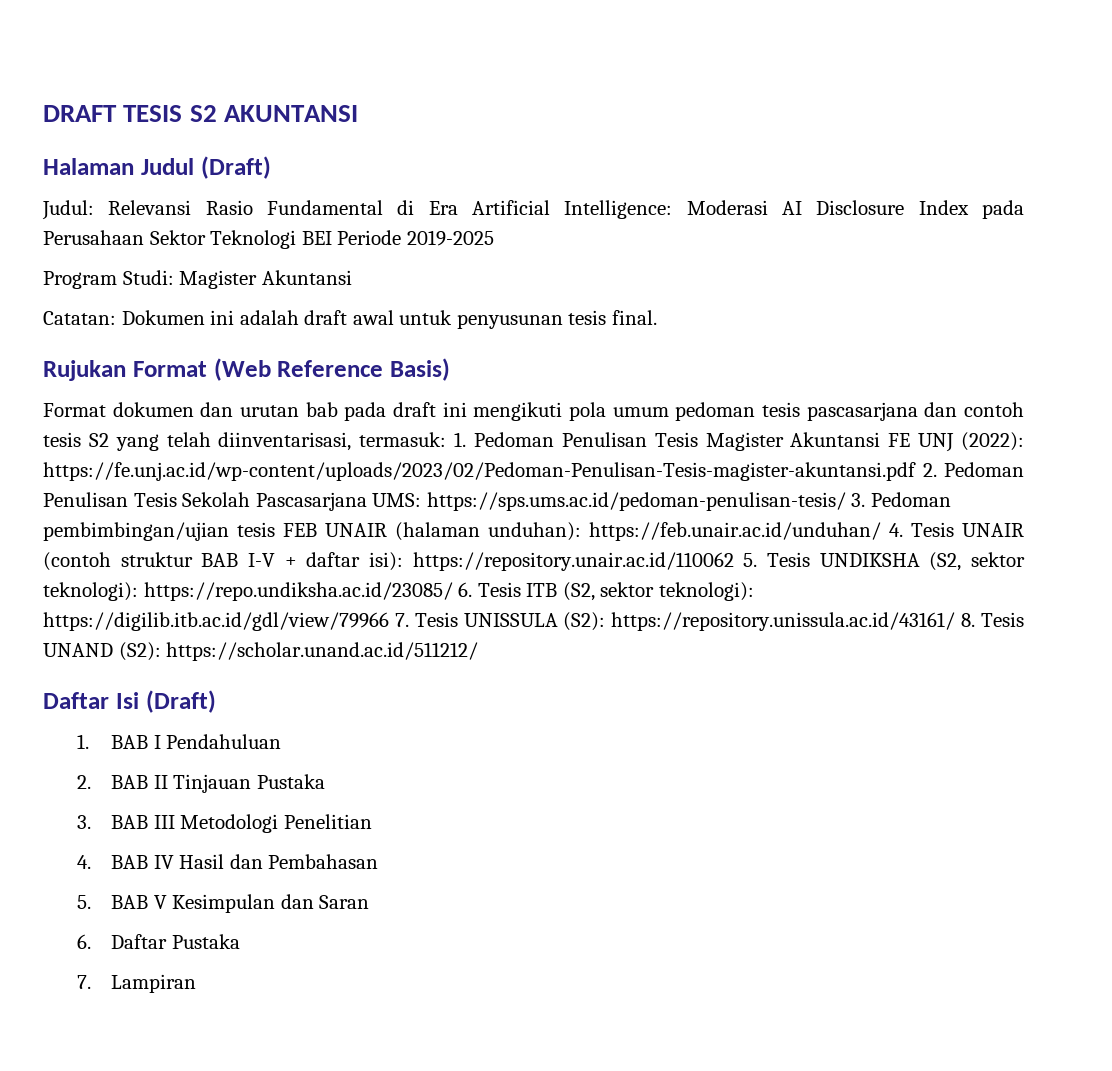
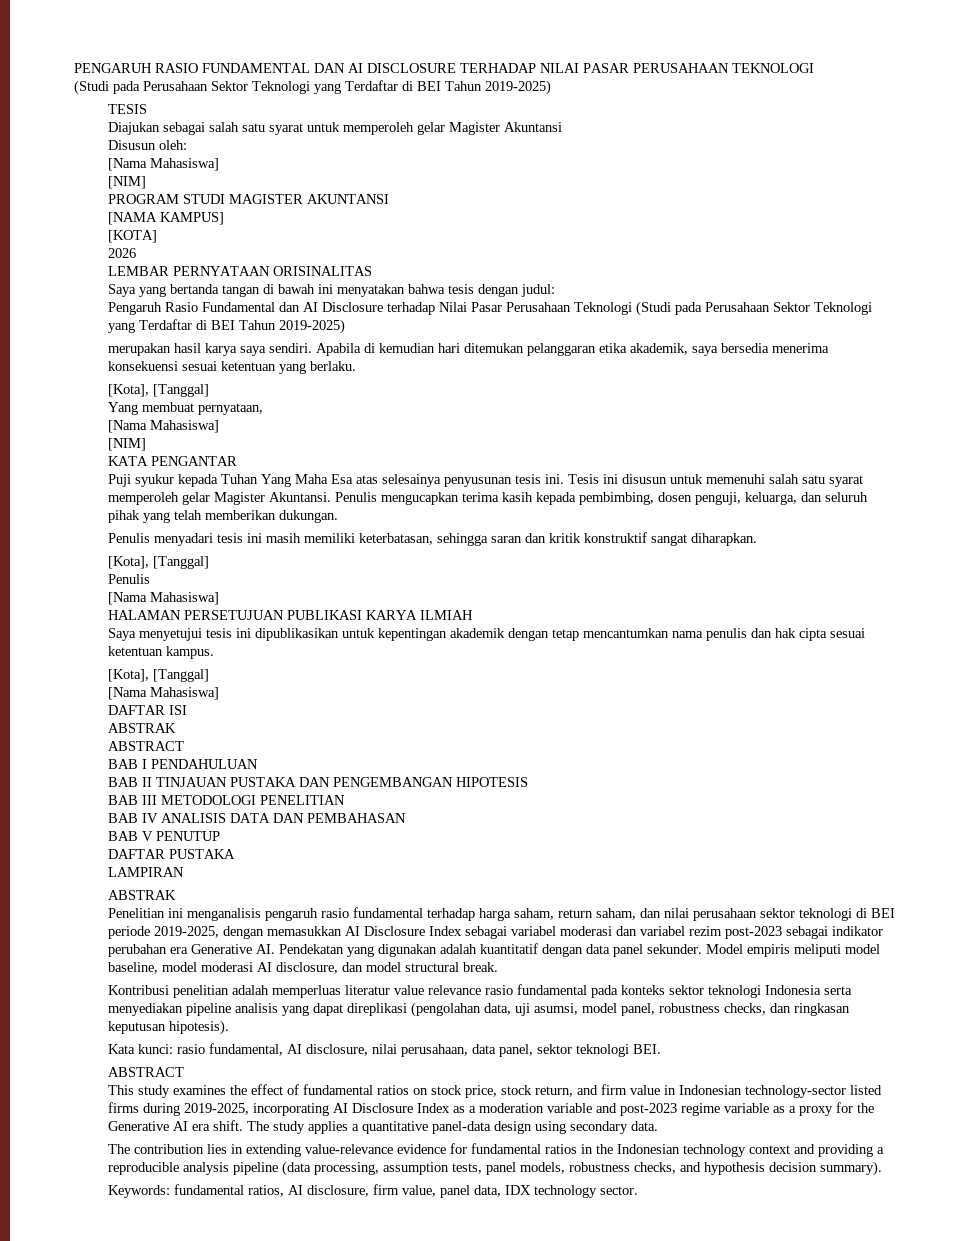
[43,105,358,122] [43,156,271,179] [42,200,1024,220] [43,230,494,249] [43,270,352,289] [43,310,657,329] [43,358,450,381] [43,402,1024,421] [43,432,1024,452] [43,462,1024,481] [43,492,951,511] [43,522,1024,541] [43,552,1025,571] [43,582,754,601] [43,612,1024,631] [43,642,479,661] [43,690,216,713] [77,734,282,749] [77,774,325,793] [77,814,372,833] [77,854,379,869] [77,894,370,913] [77,934,240,949] [77,974,197,993] DRAFT TESIS S2 AKUNTANSI // Halaman Judul (Draft) // Judul: Relevansi Rasio Fundamental di Era Artificial Intelligence: Moderasi AI Disclosure Index pada Perusahaan Sektor Teknologi BEI Periode 2019-2025 // Program Studi: Magister Akuntansi // Catatan: Dokumen ini adalah draft awal untuk penyusunan tesis final. // Rujukan Format (Web Reference Basis) // Format dokumen dan urutan bab pada draft ini mengikuti pola umum pedoman tesis pascasarjana dan contoh tesis S2 yang telah diinventarisasi, termasuk: 1. Pedoman Penulisan Tesis Magister Akuntansi FE UNJ (2022): https://fe.unj.ac.id/wp-content/uploads/2023/02/Pedoman-Penulisan-Tesis-magister-akuntansi.pdf 2. Pedoman Penulisan Tesis Sekolah Pascasarjana UMS: https://sps.ums.ac.id/pedoman-penulisan-tesis/ 3. Pedoman pembimbingan/ujian tesis FEB UNAIR (halaman unduhan): https://feb.unair.ac.id/unduhan/ 4. Tesis UNAIR (contoh struktur BAB I-V + daftar isi): https://repository.unair.ac.id/110062 5. Tesis UNDIKSHA (S2, sektor teknologi): https://repo.undiksha.ac.id/23085/ 6. Tesis ITB (S2, sektor teknologi): https://digilib.itb.ac.id/gdl/view/79966 7. Tesis UNISSULA (S2): https://repository.unissula.ac.id/43161/ 8. Tesis UNAND (S2): https://scholar.unand.ac.id/511212/ // Daftar Isi (Draft) // 1. BAB I Pendahuluan // 2. BAB II Tinjauan Pustaka // 3. BAB III Metodologi Penelitian // 4. BAB IV Hasil dan Pembahasan // 5. BAB V Kesimpulan dan Saran // 6. Daftar Pustaka // 7. Lampiran -> [74,63,814,73] [74,80,551,95] [107,104,147,114] [107,122,562,135] [107,140,187,150] [107,158,219,171] [107,176,146,189] [107,194,389,204] [107,212,224,225] [107,230,157,243] [107,248,136,258] [107,266,372,276] [107,284,555,297] [107,301,872,316] [107,319,345,334] [107,343,829,356] [107,361,356,374] [107,384,209,397] [107,402,263,415] [107,420,219,433] [107,438,146,451] [107,456,237,466] [107,474,863,487] [107,492,868,505] [107,510,338,523] [107,532,757,546] [107,556,209,569] [107,574,150,584] [107,592,219,605] [107,610,473,620] [107,628,865,641] [107,646,214,659] [107,669,209,682] [107,687,219,700] [107,705,187,715] [107,723,176,733] [107,741,184,751] [107,759,258,769] [107,777,528,787] [107,795,345,805] [107,813,406,823] [107,831,220,841] [107,849,235,859] [107,867,184,877] [107,890,176,900] [107,907,895,921] [107,926,883,939] [107,943,880,957] [107,962,498,974] [107,984,852,998] [107,1002,850,1017] [107,1020,229,1035] [107,1043,661,1057] [107,1067,184,1077] [107,1084,882,1098] [107,1102,874,1116] [107,1120,658,1134] [107,1143,884,1157] [107,1161,882,1176] [107,1184,638,1198] PENGARUH RASIO FUNDAMENTAL DAN AI DISCLOSURE TERHADAP NILAI PASAR PERUSAHAAN TEKNOLOGI // (Studi pada Perusahaan Sektor Teknologi yang Terdaftar di BEI Tahun 2019-2025) // TESIS // Diajukan sebagai salah satu syarat untuk memperoleh gelar Magister Akuntansi // Disusun oleh: // [Nama Mahasiswa] // [NIM] // PROGRAM STUDI MAGISTER AKUNTANSI // [NAMA KAMPUS] // [KOTA] // 2026 // LEMBAR PERNYATAAN ORISINALITAS // Saya yang bertanda tangan di bawah ini menyatakan bahwa tesis dengan judul: // Pengaruh Rasio Fundamental dan AI Disclosure terhadap Nilai Pasar Perusahaan Teknologi (Studi pada Perusahaan Sektor Teknologi yang Terdaftar di BEI Tahun 2019-2025) // merupakan hasil karya saya sendiri. Apabila di kemudian hari ditemukan pelanggaran etika akademik, saya bersedia menerima konsekuensi sesuai ketentuan yang berlaku. // [Kota], [Tanggal] // Yang membuat pernyataan, // [Nama Mahasiswa] // [NIM] // KATA PENGANTAR // Puji syukur kepada Tuhan Yang Maha Esa atas selesainya penyusunan tesis ini. Tesis ini disusun untuk memenuhi salah satu syarat memperoleh gelar Magister Akuntansi. Penulis mengucapkan terima kasih kepada pembimbing, dosen penguji, keluarga, dan seluruh pihak yang telah memberikan dukungan. // Penulis menyadari tesis ini masih memiliki keterbatasan, sehingga saran dan kritik konstruktif sangat diharapkan. // [Kota], [Tanggal] // Penulis // [Nama Mahasiswa] // HALAMAN PERSETUJUAN PUBLIKASI KARYA ILMIAH // Saya menyetujui tesis ini dipublikasikan untuk kepentingan akademik dengan tetap mencantumkan nama penulis dan hak cipta sesuai ketentuan kampus. // [Kota], [Tanggal] // [Nama Mahasiswa] // DAFTAR ISI // ABSTRAK // ABSTRACT // BAB I PENDAHULUAN // BAB II TINJAUAN PUSTAKA DAN PENGEMBANGAN HIPOTESIS // BAB III METODOLOGI PENELITIAN // BAB IV ANALISIS DATA DAN PEMBAHASAN // BAB V PENUTUP // DAFTAR PUSTAKA // LAMPIRAN // ABSTRAK // Penelitian ini menganalisis pengaruh rasio fundamental terhadap harga saham, return saham, dan nilai perusahaan sektor teknologi di BEI periode 2019-2025, dengan memasukkan AI Disclosure Index sebagai variabel moderasi dan variabel rezim post-2023 sebagai indikator perubahan era Generative AI. Pendekatan yang digunakan adalah kuantitatif dengan data panel sekunder. Model empiris meliputi model baseline, model moderasi AI disclosure, dan model structural break. // Kontribusi penelitian adalah memperluas literatur value relevance rasio fundamental pada konteks sektor teknologi Indonesia serta menyediakan pipeline analisis yang dapat direplikasi (pengolahan data, uji asumsi, model panel, robustness checks, dan ringkasan keputusan hipotesis). // Kata kunci: rasio fundamental, AI disclosure, nilai perusahaan, data panel, sektor teknologi BEI. // ABSTRACT // This study examines the effect of fundamental ratios on stock price, stock return, and firm value in Indonesian technology-sector listed firms during 2019-2025, incorporating AI Disclosure Index as a moderation variable and post-2023 regime variable as a proxy for the Generative AI era shift. The study applies a quantitative panel-data design using secondary data. // The contribution lies in extending value-relevance evidence for fundamental ratios in the Indonesian technology context and providing a reproducible analysis pipeline (data processing, assumption tests, panel models, robustness checks, and hypothesis decision summary). // Keywords: fundamental ratios, AI disclosure, firm value, panel data, IDX technology sector.

